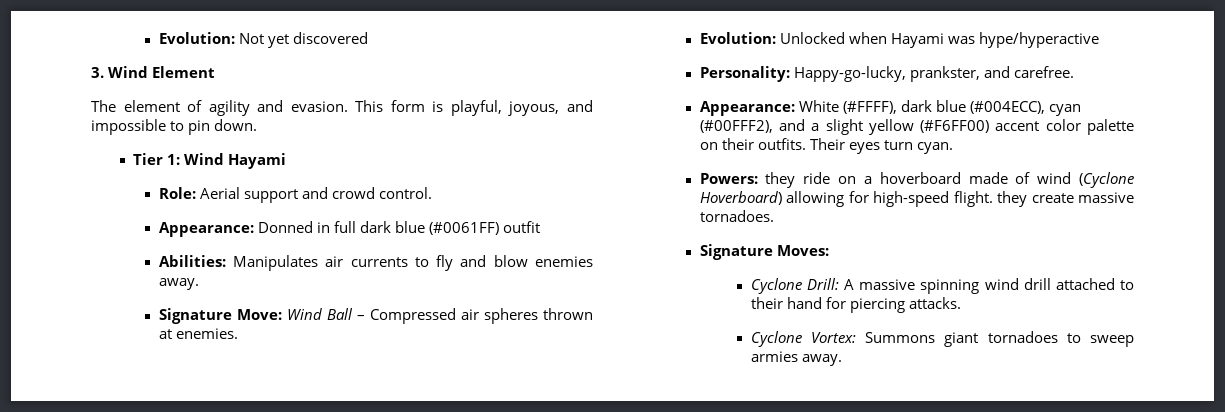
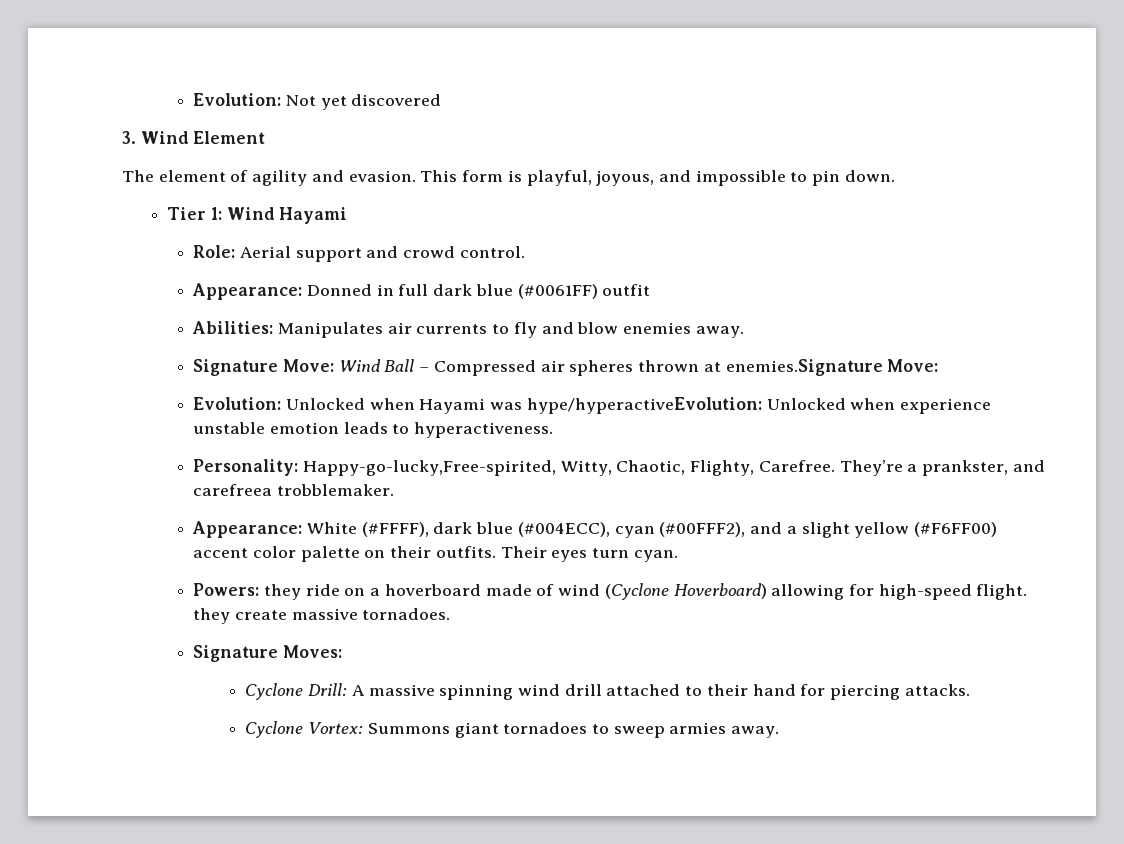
[175,328,238,339] enemies. -> [725,359,939,376] enemies.Signature Move:
[978,32,1099,48] [699,66,1074,82] hype/hyperactive // Personality: Happy-go-lucky, prankster, and carefree. -> [526,397,992,414] [193,422,554,438] [193,459,1045,476] [193,484,395,496] hype/hyperactiveEvolution: Unlocked when experience unstable emotion leads to hyperactiveness. // Personality: Happy-go-lucky,Free-spirited, Witty, Chaotic, Flighty, Carefree. They’re a prankster, and carefreea trobblemaker.

